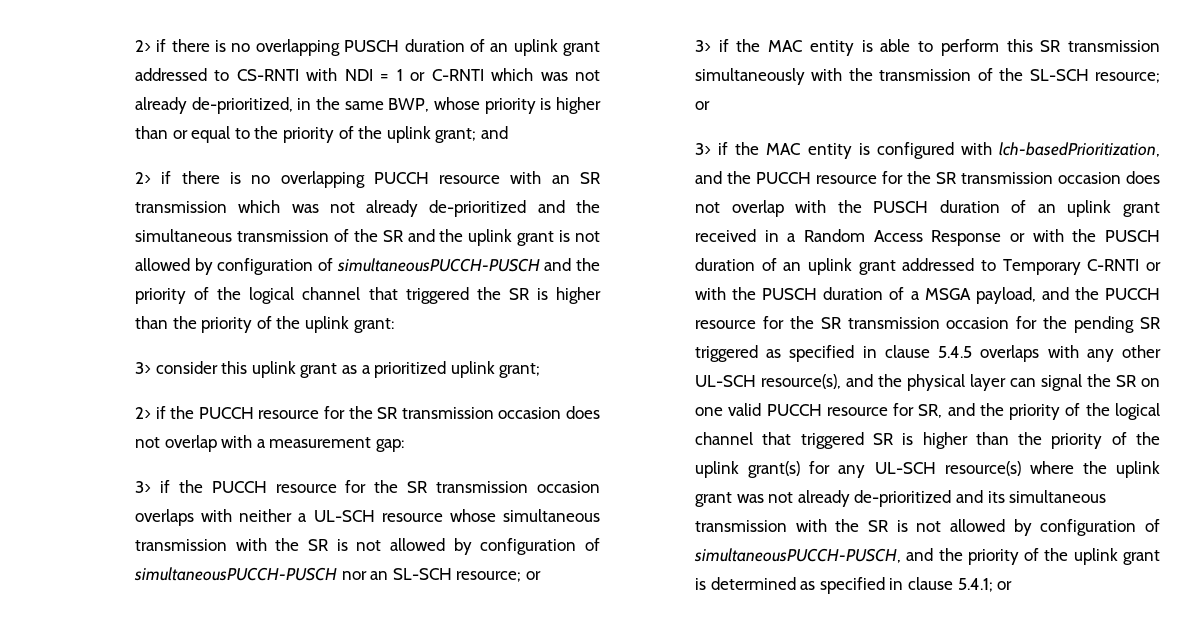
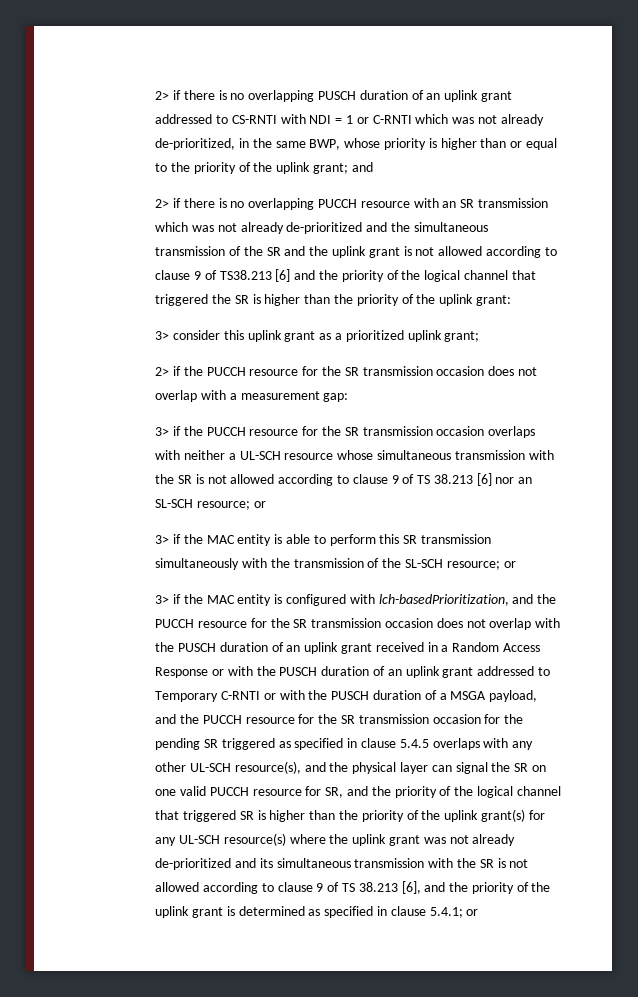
[194,258,540,275] by configuration of simultaneousPUCCH-PUSCH -> [485,246,557,258] [155,269,291,282] according to clause 9 of TS38.213 [6]
[453,538,600,555] [134,567,338,581] by configuration of simultaneousPUCCH-PUSCH -> [278,473,492,486] according to clause 9 of TS 38.213 [6]
[1013,519,1160,536] [694,548,902,563] by configuration of simultaneousPUCCH-PUSCH, -> [203,881,421,894] according to clause 9 of TS 38.213 [6],

